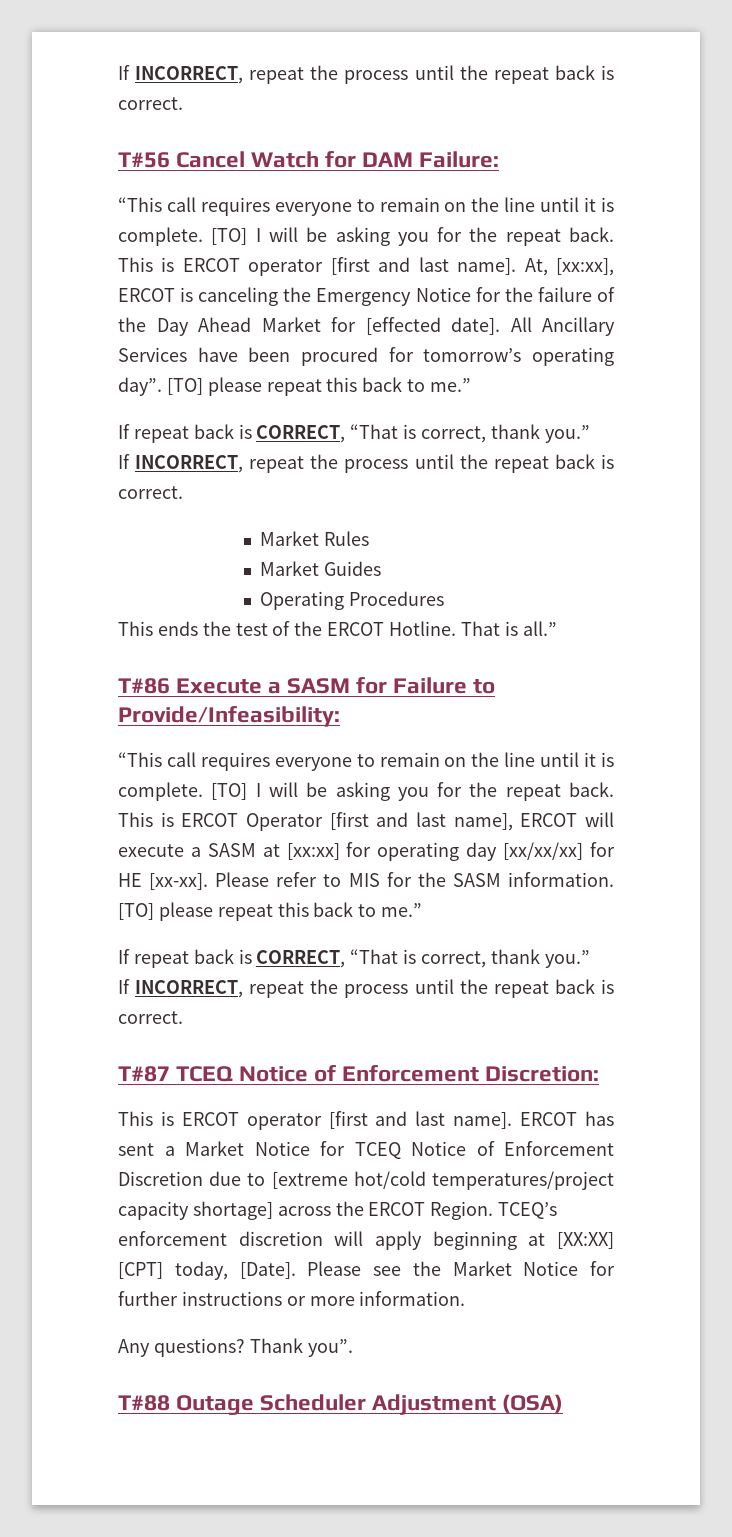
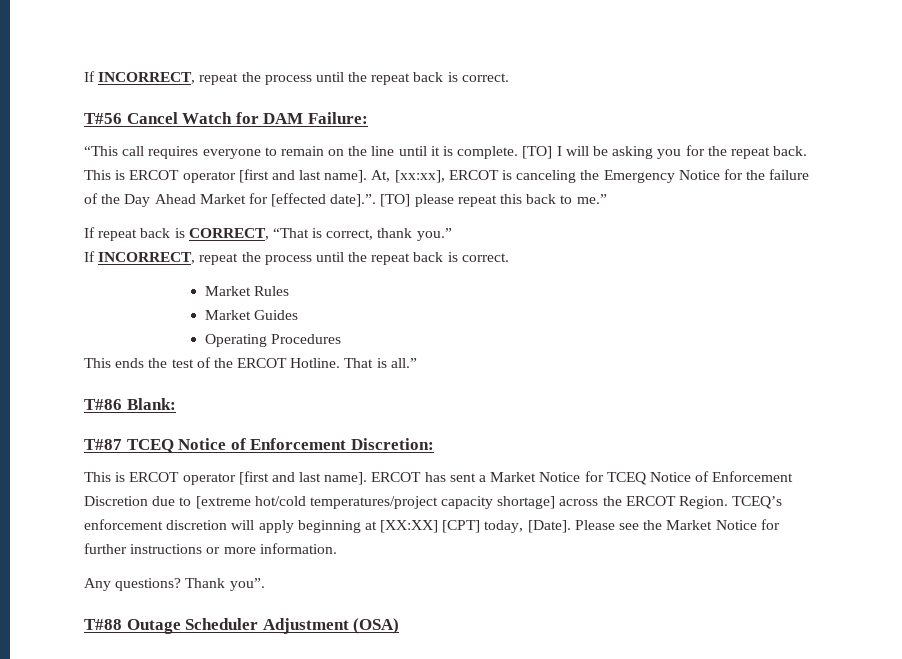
[451,317,615,336] [118,347,614,366] [118,377,162,396] date]. All Ancillary Services have been procured for tomorrow’s operating day”. -> [330,194,377,207] date].”.
[176,677,496,694] [118,706,340,727] [118,752,615,771] [118,782,615,801] [118,812,614,831] [118,842,615,861] [118,872,614,890] [118,902,423,921] [118,949,590,968] [118,979,614,998] [118,1011,183,1024] Execute a SASM for Failure to Provide/Infeasibility: // “This call requires everyone to remain on the line until it is complete. [TO] I will be asking you for the repeat back. This is ERCOT Operator [first and last name], ERCOT will execute a SASM at [xx:xx] for operating day [xx/xx/xx] for HE [xx-xx]. Please refer to MIS for the SASM information. [TO] please repeat this back to me.” // If repeat back is CORRECT, “That is correct, thank you.” // If INCORRECT, repeat the process until the repeat back is correct. -> [126,398,176,410] Blank:

